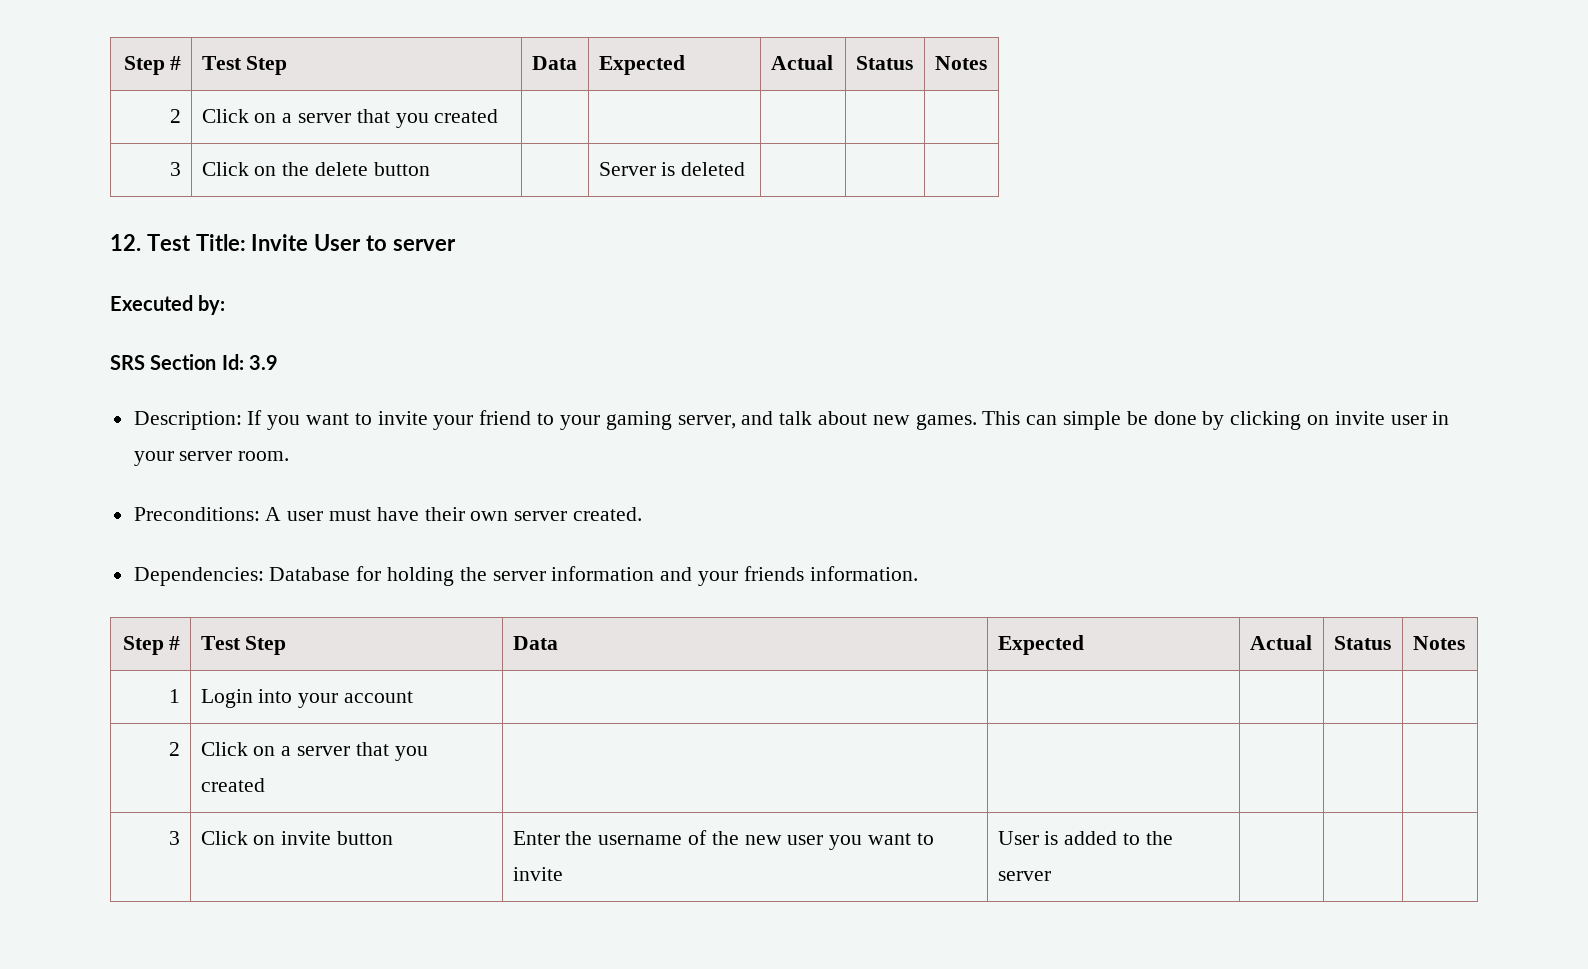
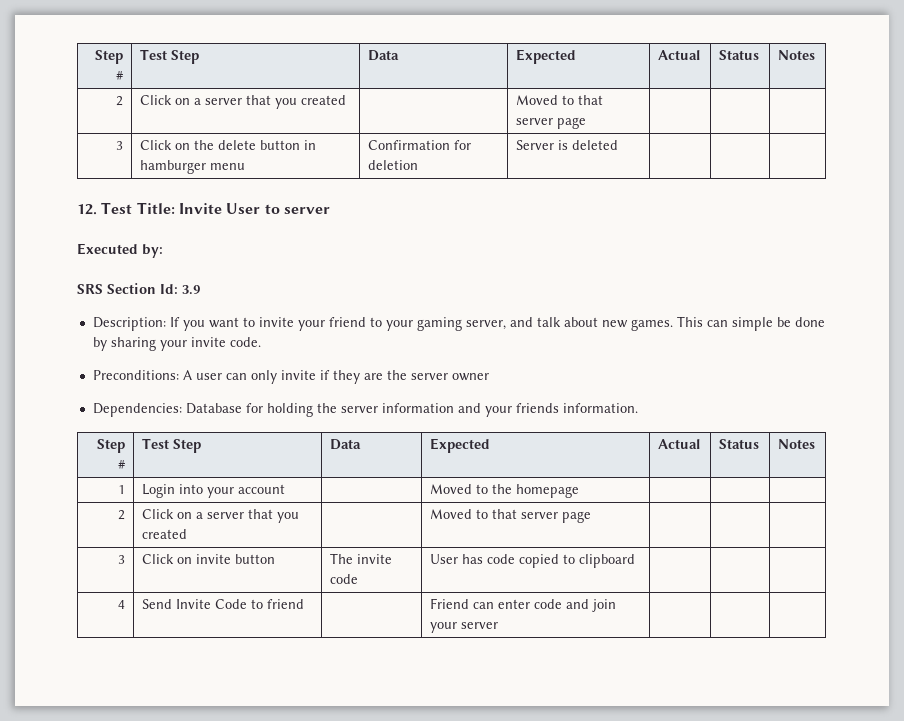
(499, 116) none -> [516,95,604,105] [516,117,587,129] Moved to that server page
(430, 169) | -> [304,140,317,150] [140,160,246,174] [368,140,472,150] [368,160,419,170] in hamburger menu | Confirmation for deletion
[1230,411,1450,430] [133,451,290,466] [133,507,643,521] clicking on invite user in your server room. // Preconditions: A user must have their own server created. -> [110,337,261,351] [92,370,489,384] sharing your invite code. // Preconditions: A user can only invite if they are the server owner
[169,742,181,756] [200,742,428,761] [200,778,265,792] | | | // 2 | Click on a server that you created | | -> [430,484,580,498] [117,510,125,520] [142,509,300,523] [142,529,188,539] [430,509,592,523] Moved to the homepage | | | // 2 | Click on a server that you created | | Moved to that server page
[512,830,934,850] [512,867,563,881] [997,831,1173,845] Enter the username of the new user you want to invite | User is added to the -> [330,553,393,564] [330,574,359,584] [430,554,636,568] [117,600,125,609] [142,599,305,609] [430,598,617,612] [430,622,458,633] The invite code | User has code copied to clipboard | | | // 4 | Send Invite Code to friend | | Friend can enter code and join your

